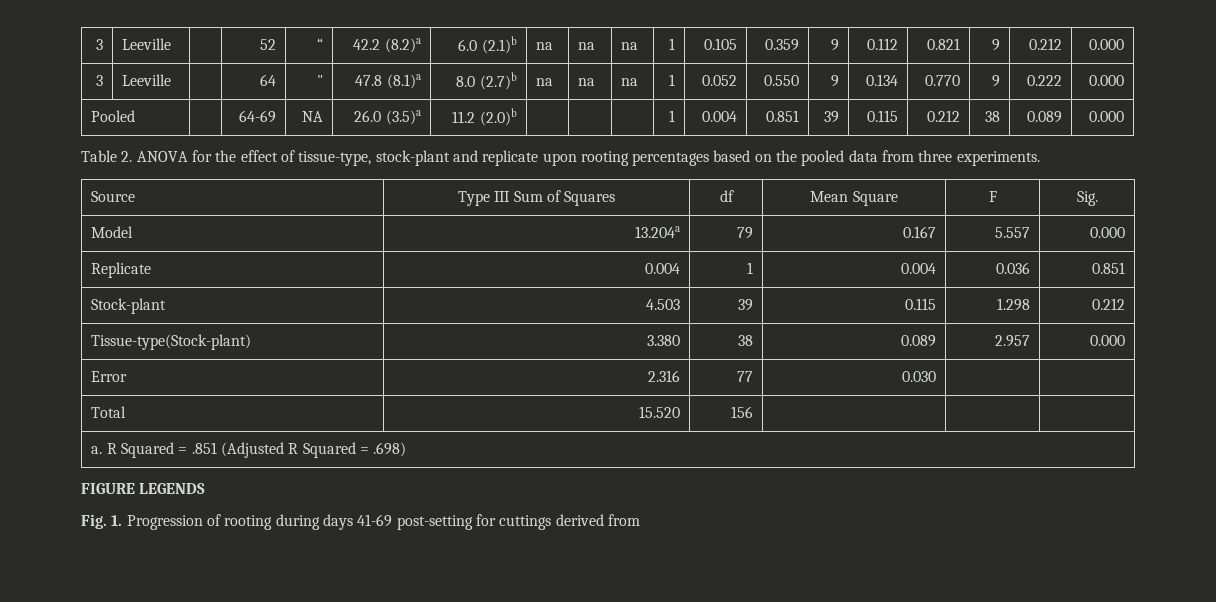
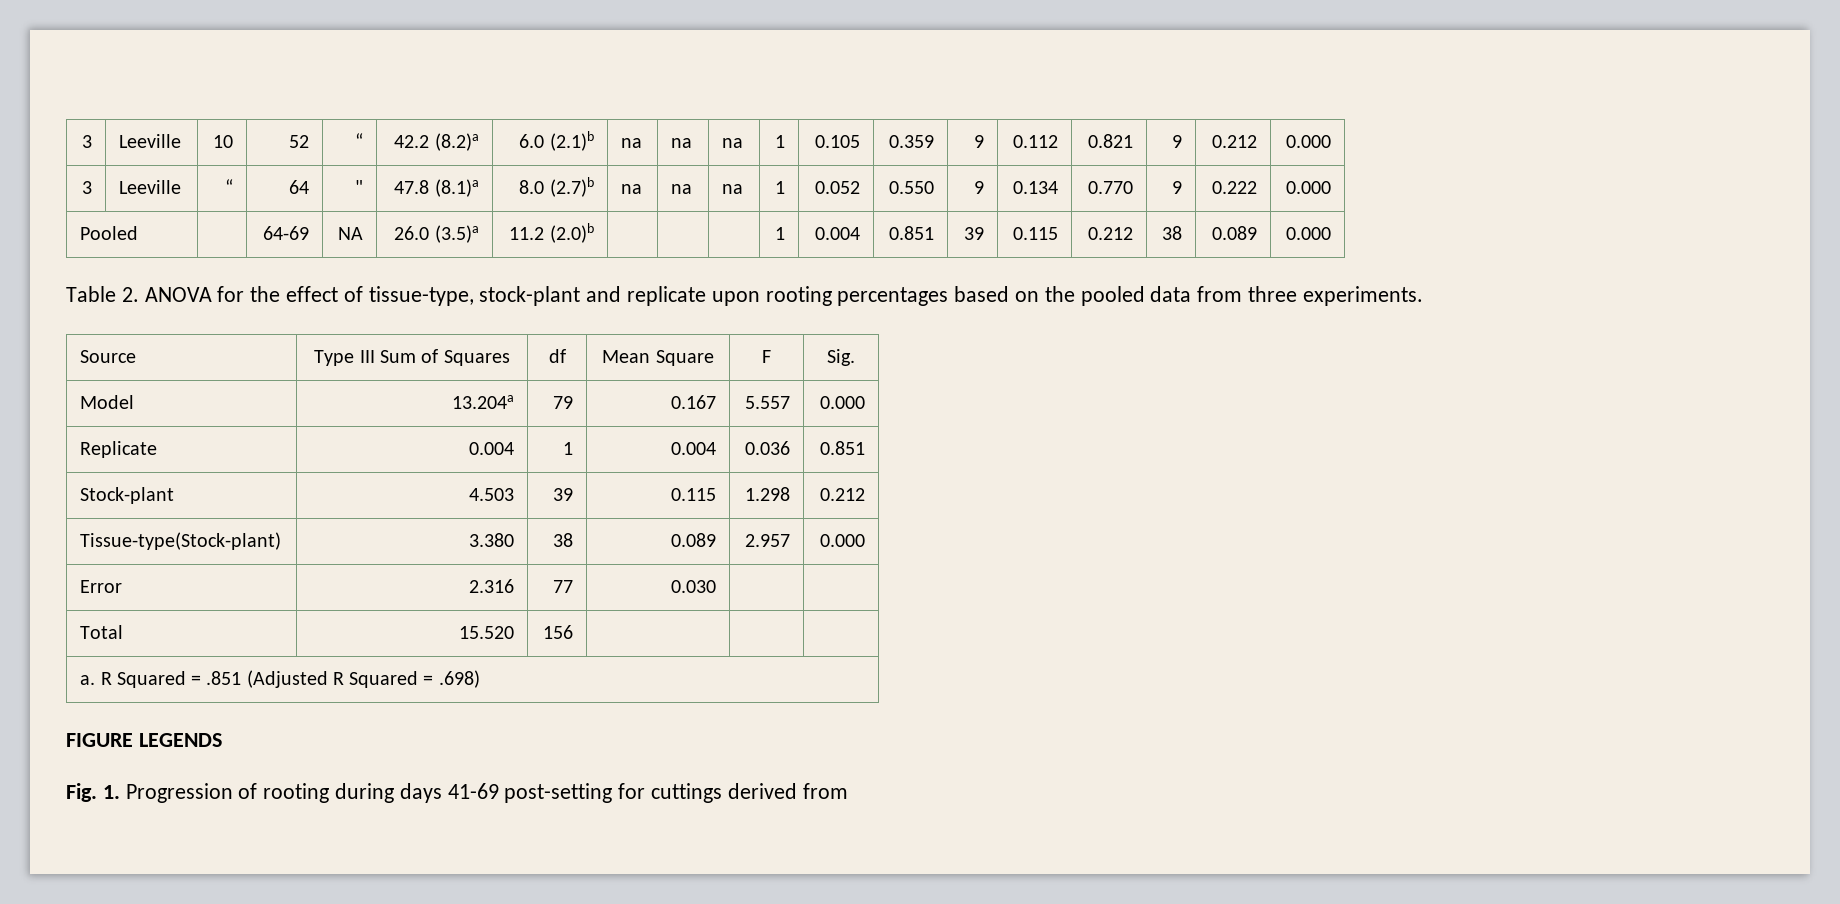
[95,39,103,50] [122,38,172,50] 3 | Leeville | -> [81,135,92,148] [119,134,182,148] [212,135,233,148] 3 | Leeville | 10
(172, 80) none -> [224,179,233,194] “

